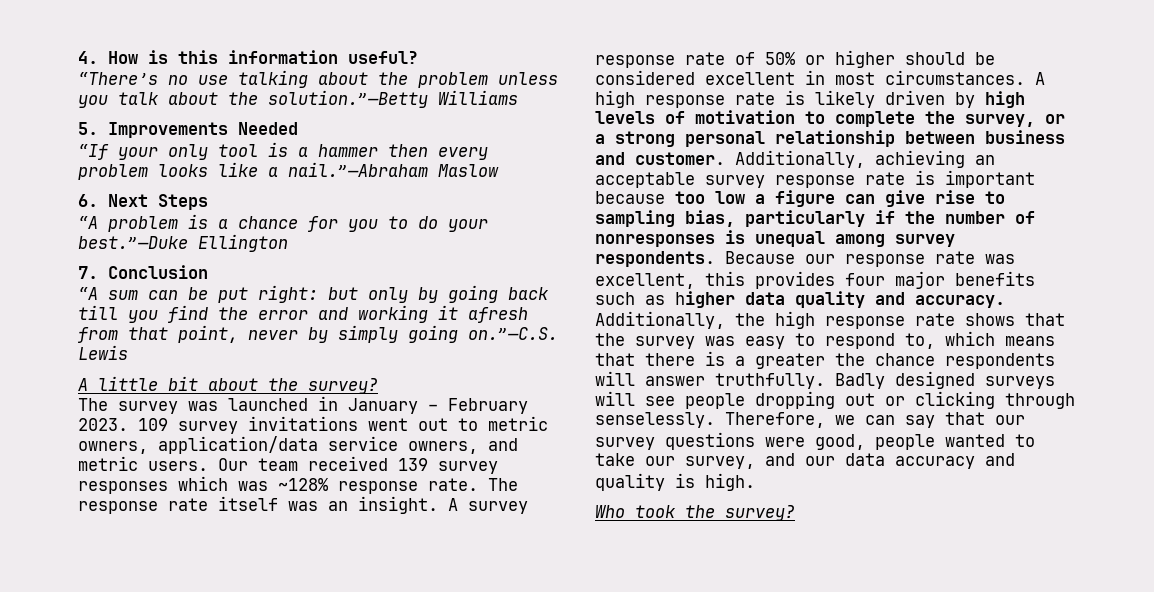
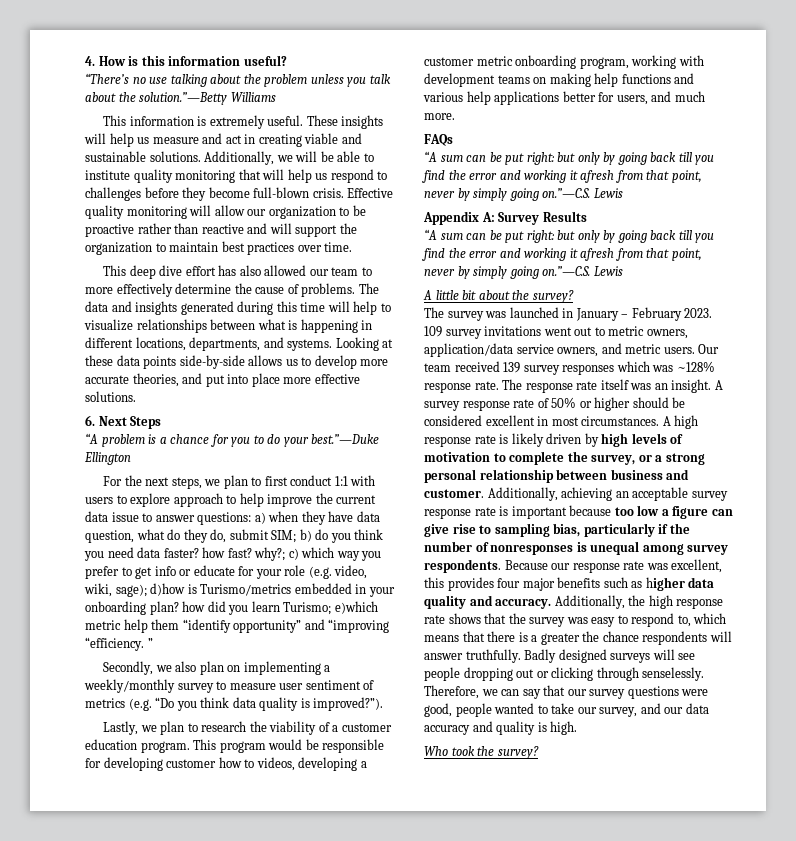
[78,122,298,138] [78,142,488,160] [78,162,499,180] 5. Improvements Needed // “If your only tool is a hammer then every problem looks like a nail.”—Abraham Maslow -> [103,115,384,129] [84,133,362,147] [85,151,374,165] [85,169,388,183] [85,187,394,201] [85,205,366,219] [85,223,357,237] [85,241,353,255] [103,265,372,279] [85,283,379,297] [85,301,391,315] [84,319,373,333] [85,337,394,351] [85,355,389,369] [85,373,360,387] [85,391,136,402] This information is extremely useful. These insights will help us measure and act in creating viable and sustainable solutions. Additionally, we will be able to institute quality monitoring that will help us respond to challenges before they become full-blown crisis. Effective quality monitoring will allow our organization to be proactive rather than reactive and will support the organization to maintain best practices over time. // This deep dive effort has also allowed our team to more effectively determine the cause of problems. The data and insights generated during this time will help to visualize relationships between what is happening in different locations, departments, and systems. Looking at these data points side-by-side allows us to develop more accurate theories, and put into place more effective solutions.
[78,265,208,279] 7. Conclusion -> [103,475,376,489] [85,493,377,507] [85,511,380,525] [85,529,384,543] [84,547,382,561] [85,565,368,579] [84,583,395,597] [85,601,378,615] [85,619,390,633] [85,637,153,651] [103,661,331,675] [84,679,375,693] [85,697,384,711] [103,721,392,735] [85,739,385,753] [85,757,367,771] [424,55,704,69] [424,73,695,87] [423,91,705,105] [424,113,455,120] [424,134,453,146] [424,151,715,165] [422,170,702,183] [424,188,623,201] [423,211,587,225] For the next steps, we plan to first conduct 1:1 with users to explore approach to help improve the current data issue to answer questions: a) when they have data question, what do they do, submit SIM; b) do you think you need data faster? how fast? why?; c) which way you prefer to get info or educate for your role (e.g. video, wiki, sage); d)how is Turismo/metrics embedded in your onboarding plan? how did you learn Turismo; e)which metric help them “identify opportunity” and “improving “efficiency. ” // Secondly, we also plan on implementing a weekly/monthly survey to measure user sentiment of metrics (e.g. “Do you think data quality is improved?”). // Lastly, we plan to research the viability of a customer education program. This program would be responsible for developing customer how to videos, developing a customer metric onboarding program, working with development teams on making help functions and various help applications better for users, and much more. // FAQs // “A sum can be put right: but only by going back till you find the error and working it afresh from that point, never by simply going on.”—C.S. Lewis // Appendix A: Survey Results

